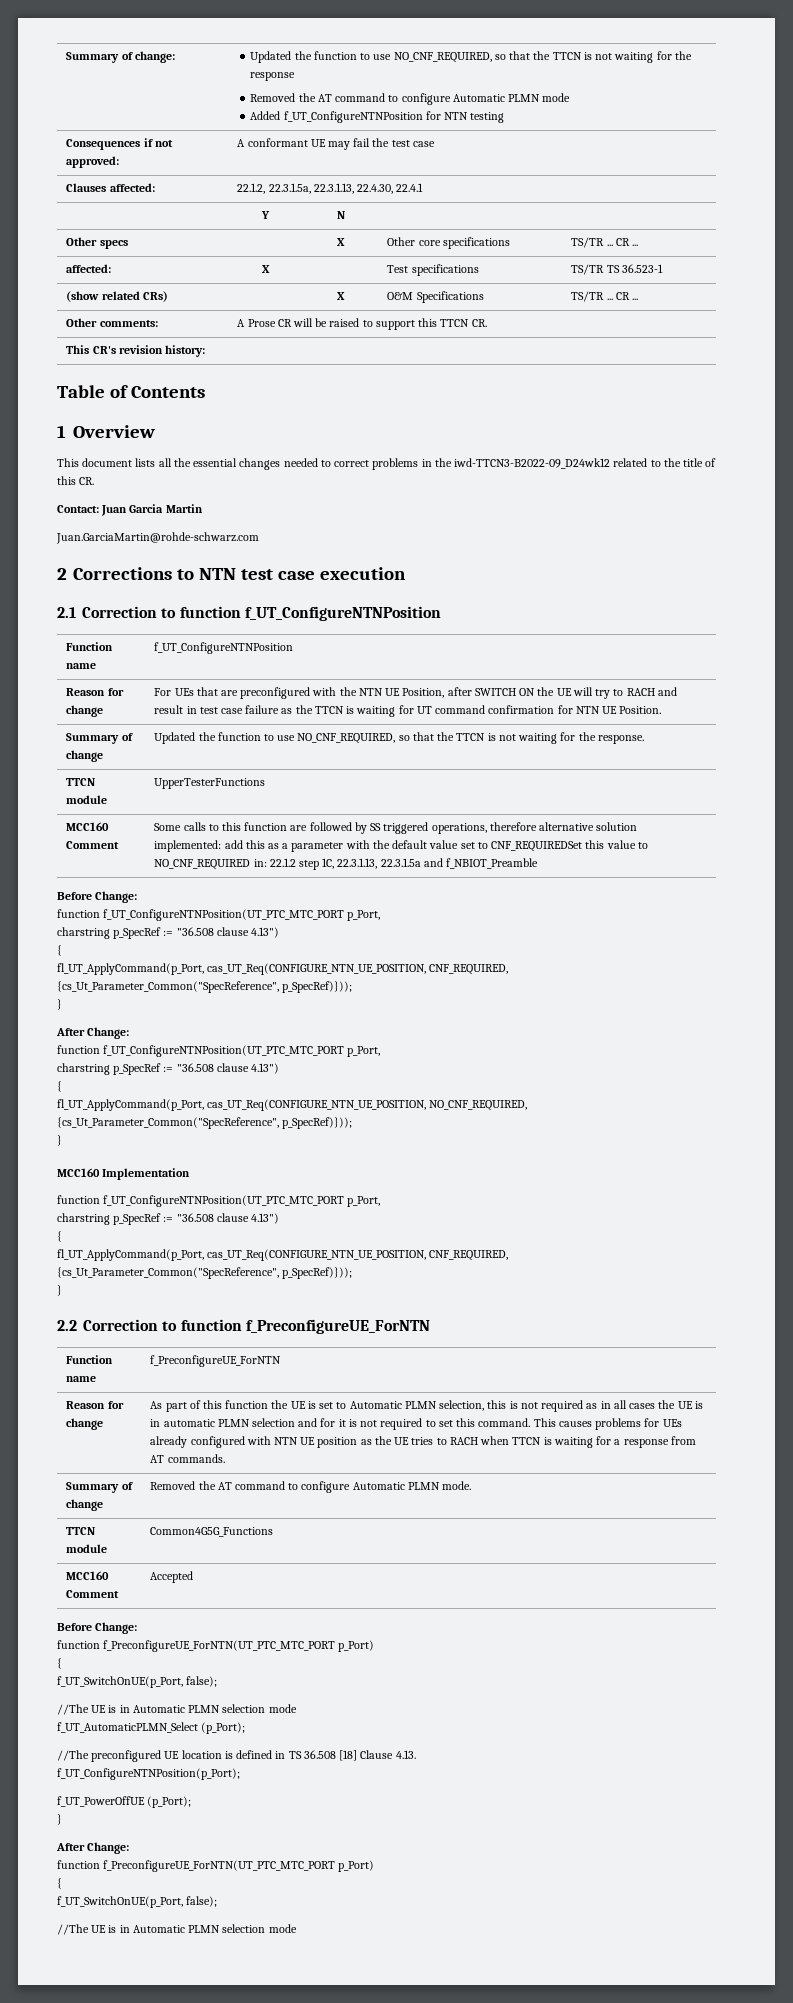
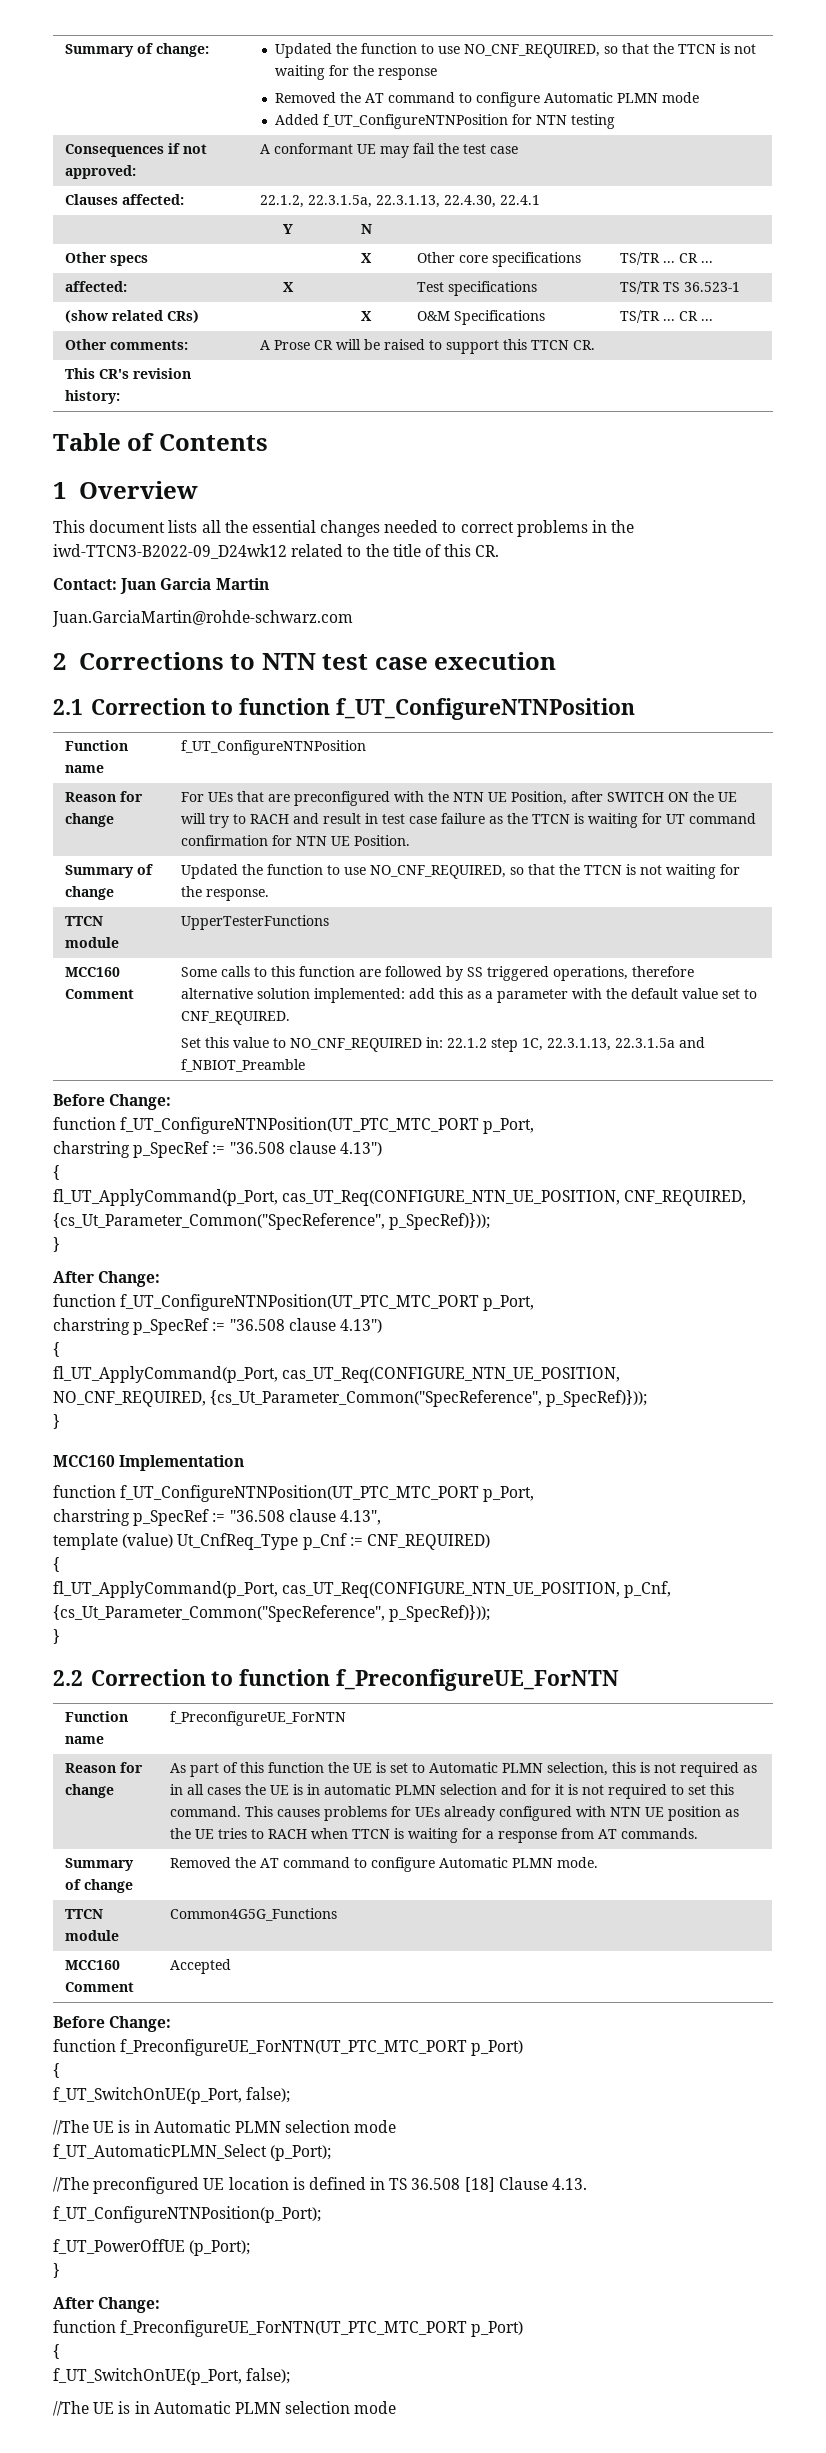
[491,841,583,852] CNF_REQUIREDSet -> [180,1011,290,1025] [180,1038,201,1048] CNF_REQUIRED. // Set
[251,1213,280,1224] [57,1231,62,1242] [57,1249,509,1261] 4.13") // { // fl_UT_ApplyCommand(p_Port, cas_UT_Req(CONFIGURE_NTN_UE_POSITION, CNF_REQUIRED, -> [339,1510,381,1525] [53,1533,490,1550] [53,1557,60,1572] [53,1581,672,1598] 4.13", // template (value) Ut_CnfReq_Type p_Cnf := CNF_REQUIRED) // { // fl_UT_ApplyCommand(p_Port, cas_UT_Req(CONFIGURE_NTN_UE_POSITION, p_Cnf,

